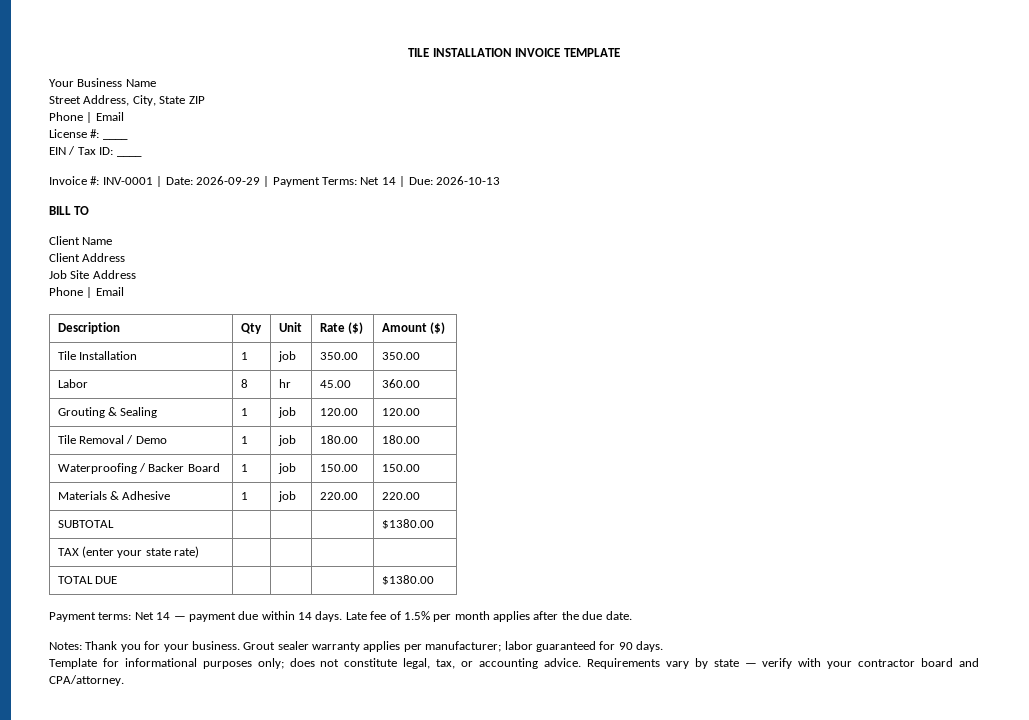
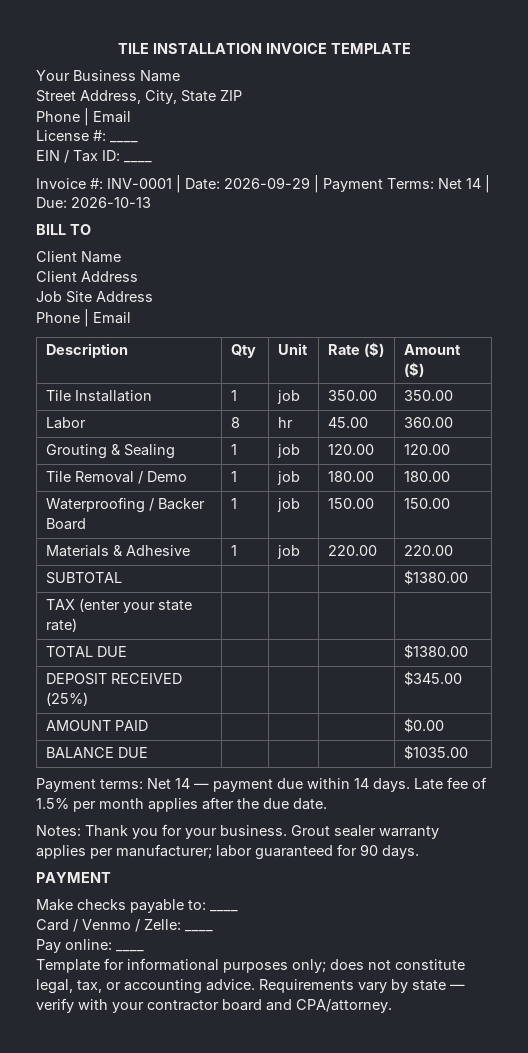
(434, 580) none -> [46,673,183,685] [46,692,89,706] [404,671,463,686] [46,720,149,731] [404,718,445,733] [46,747,149,758] [404,745,469,760] // DEPOSIT RECEIVED (25%) | | | | $345.00 // AMOUNT PAID | | | | $0.00 // BALANCE DUE | | | | $1035.00
(663, 646) none -> [36,872,111,883] [36,899,206,913] [210,910,238,912] [36,919,181,932] [185,930,213,932] [36,939,112,953] [116,950,144,952] // PAYMENT // Make checks payable to: ____ // Card / Venmo / Zelle: ____ // Pay online: ____

